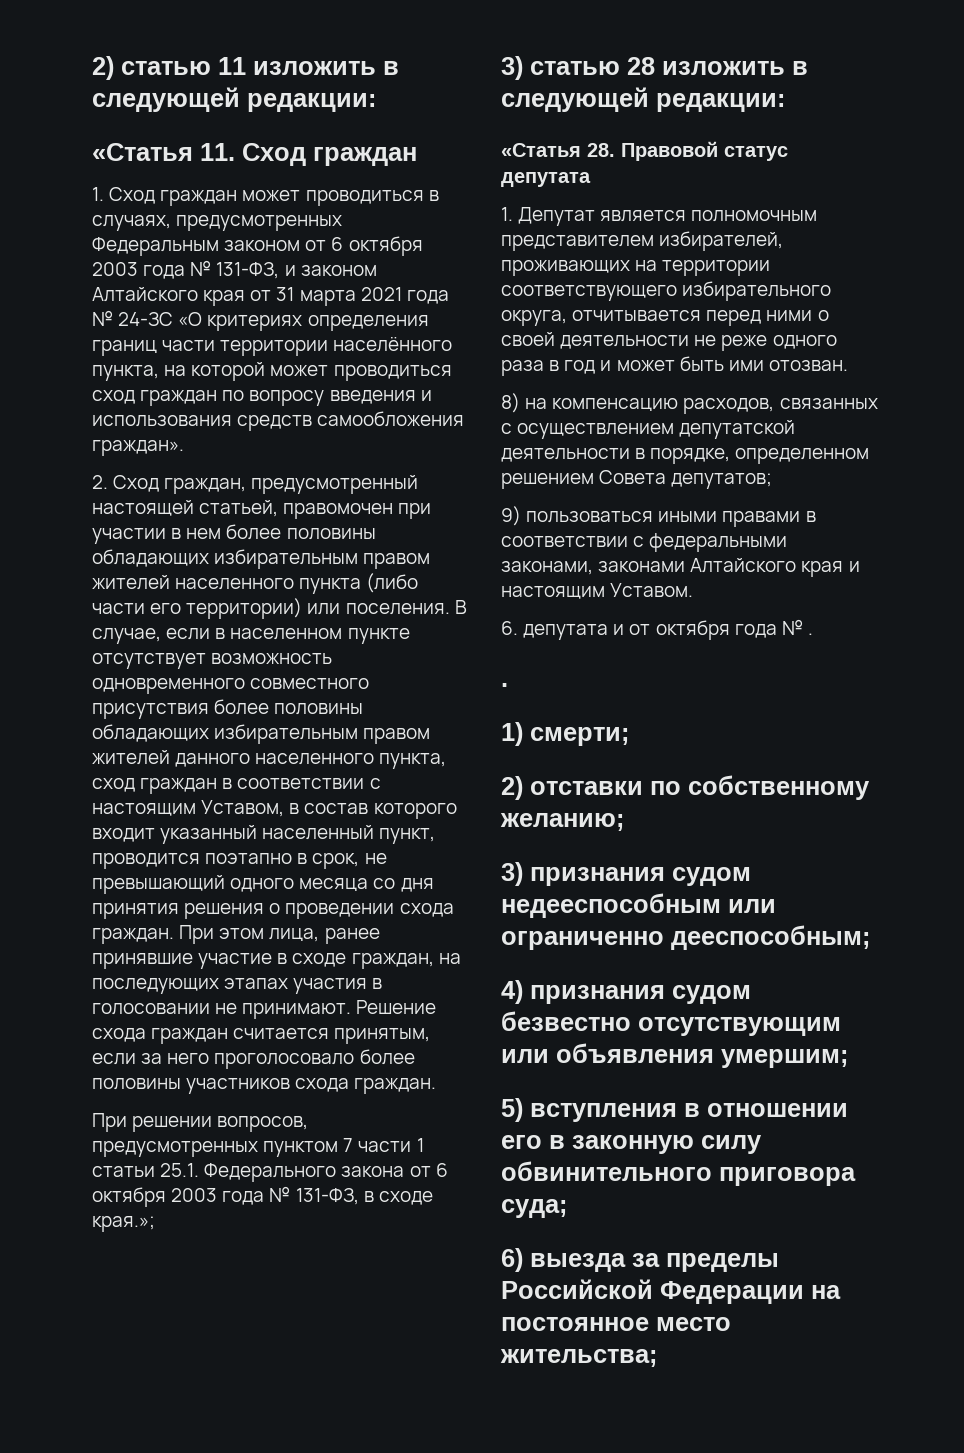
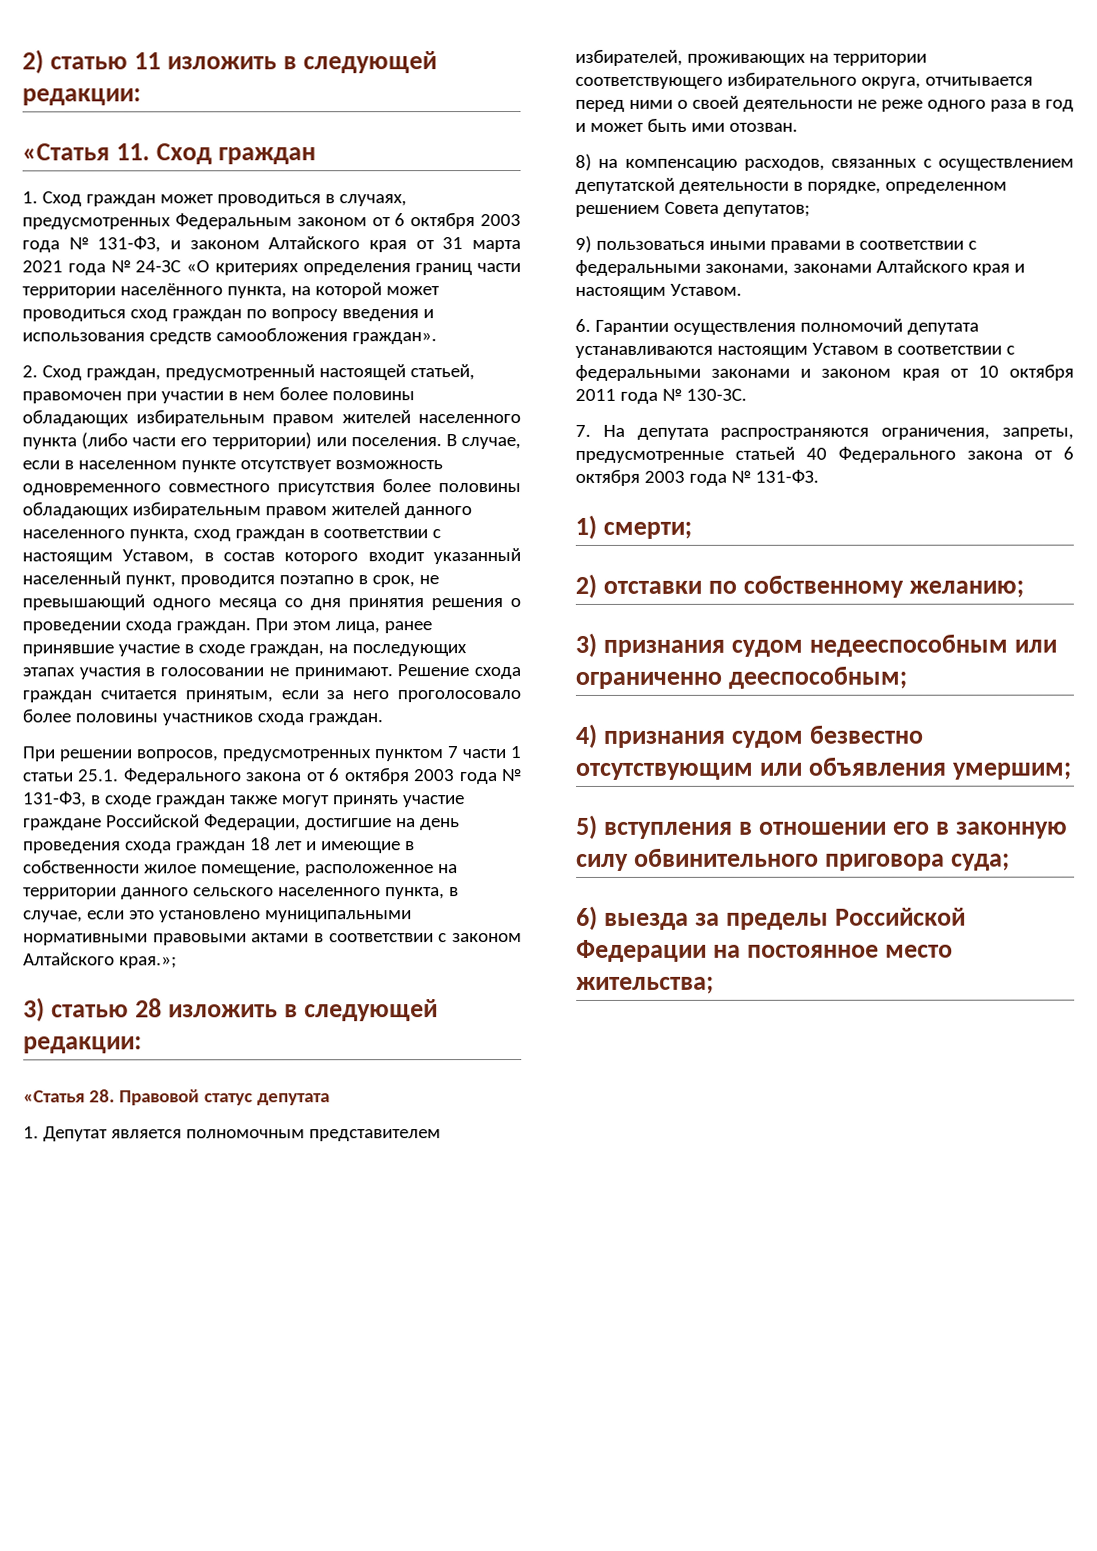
(433, 1198) none -> [155,795,465,808] [23,814,460,831] [23,837,415,854] [23,860,458,877] [23,887,459,900] [23,910,412,923] [23,933,522,946] [23,952,115,966] граждан также могут принять участие граждане Российской Федерации, достигшие на день проведения схода граждан 18 лет и имеющие в собственности жилое помещение, расположенное на территории данного сельского населенного пункта, в случае, если это установлено муниципальными нормативными правовыми актами в соответствии с законом Алтайского
[523,619,813,640] [501,683,508,687] депутата и от октября года № . // . -> [594,318,979,335] [575,342,1015,358] [575,364,1074,381] [575,388,747,404] [575,424,1074,440] [575,446,1074,463] [575,469,819,486] Гарантии осуществления полномочий депутата устанавливаются настоящим Уставом в соответствии с федеральными законами и законом края от 10 октября 2011 года № 130-ЗС. // 7. На депутата распространяются ограничения, запреты, предусмотренные статьей 40 Федерального закона от 6 октября 2003 года № 131-ФЗ.

